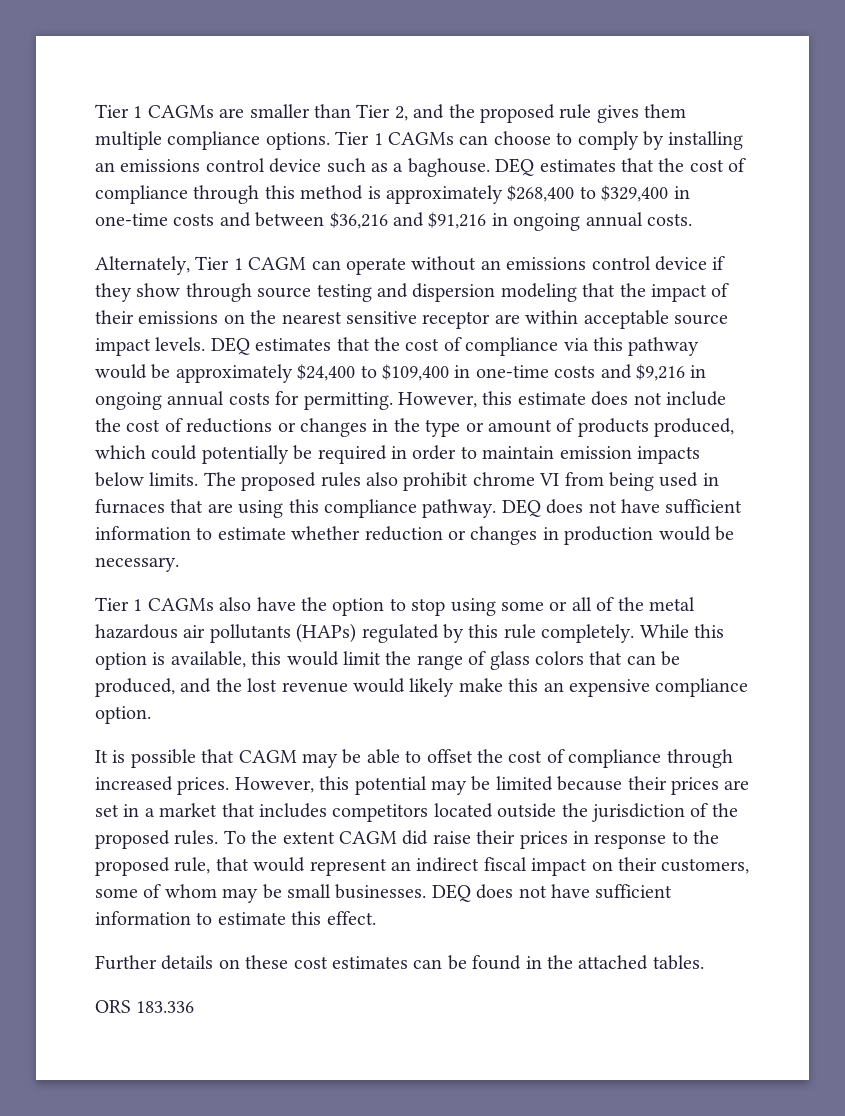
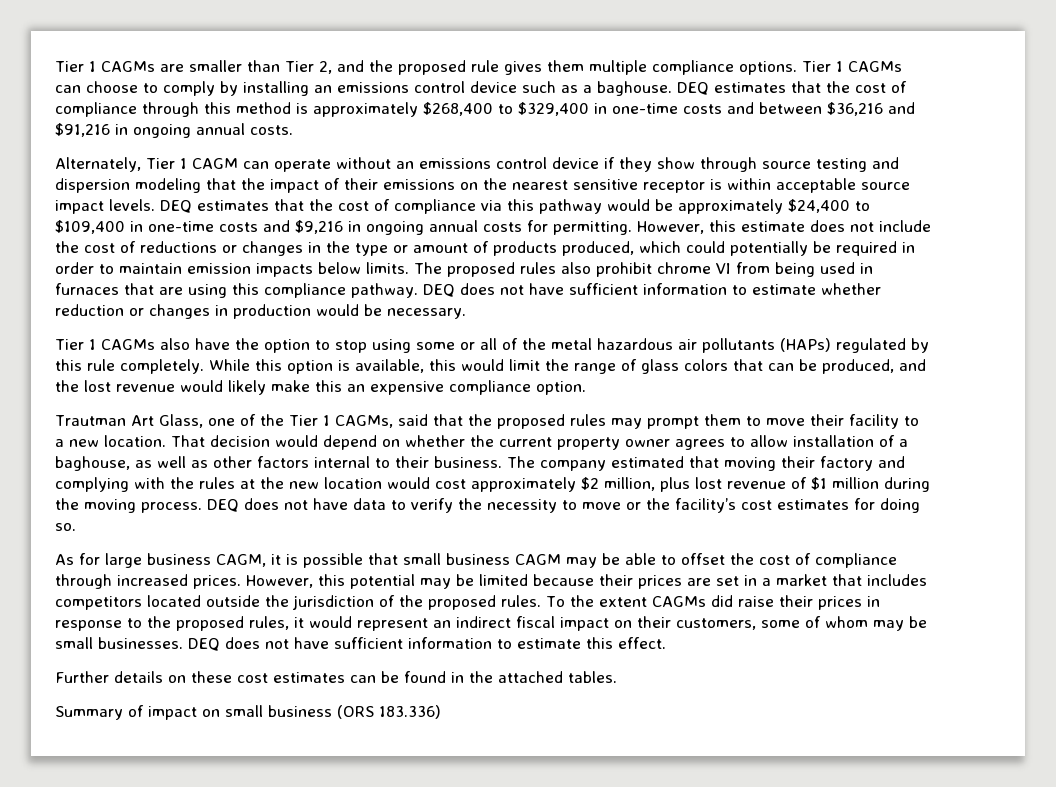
[494,314,520,324] are -> [710,179,722,190] is
[95,750,108,763] It -> [55,414,919,429] [55,435,908,450] [55,456,905,471] [55,477,930,492] [55,498,920,513] [55,523,76,531] [55,553,281,568] Trautman Art Glass, one of the Tier 1 CAGMs, said that the proposed rules may prompt them to move their facility to a new location. That decision would depend on whether the current property owner agrees to allow installation of a baghouse, as well as other factors internal to their business. The company estimated that moving their factory and complying with the rules at the new location would cost approximately $2 million, plus lost revenue of $1 million during the moving process. DEQ does not have data to verify the necessity to move or the facility’s cost estimates for doing so. // As for large business CAGM, it
(235, 756) none -> [403,553,510,565] small business
[339,831,397,844] CAGM -> [651,596,706,607] CAGMs
[174,857,249,874] rule, that -> [249,616,304,630] rules, it
[95,1000,195,1013] ORS 183.336 -> [55,705,441,720] Summary of impact on small business (ORS 183.336)

